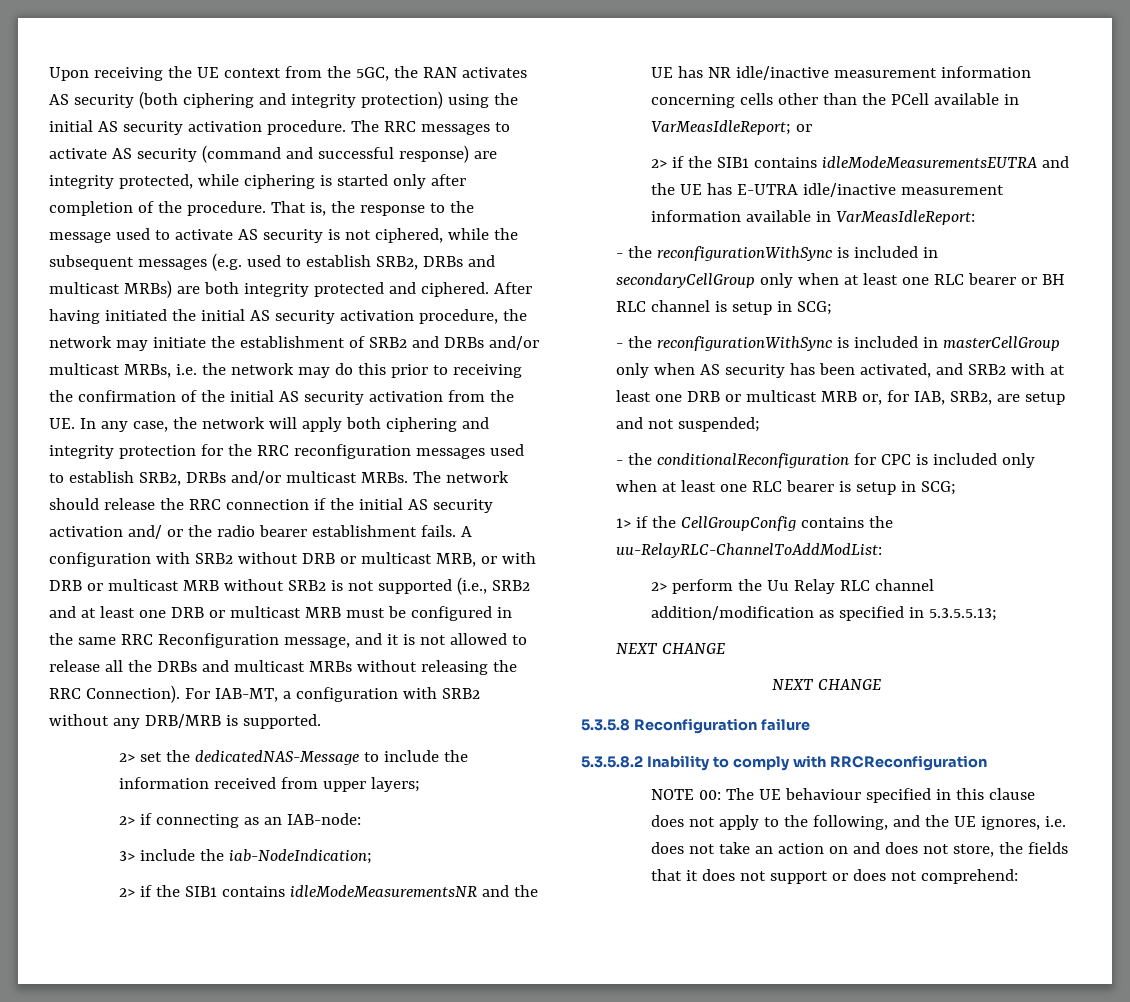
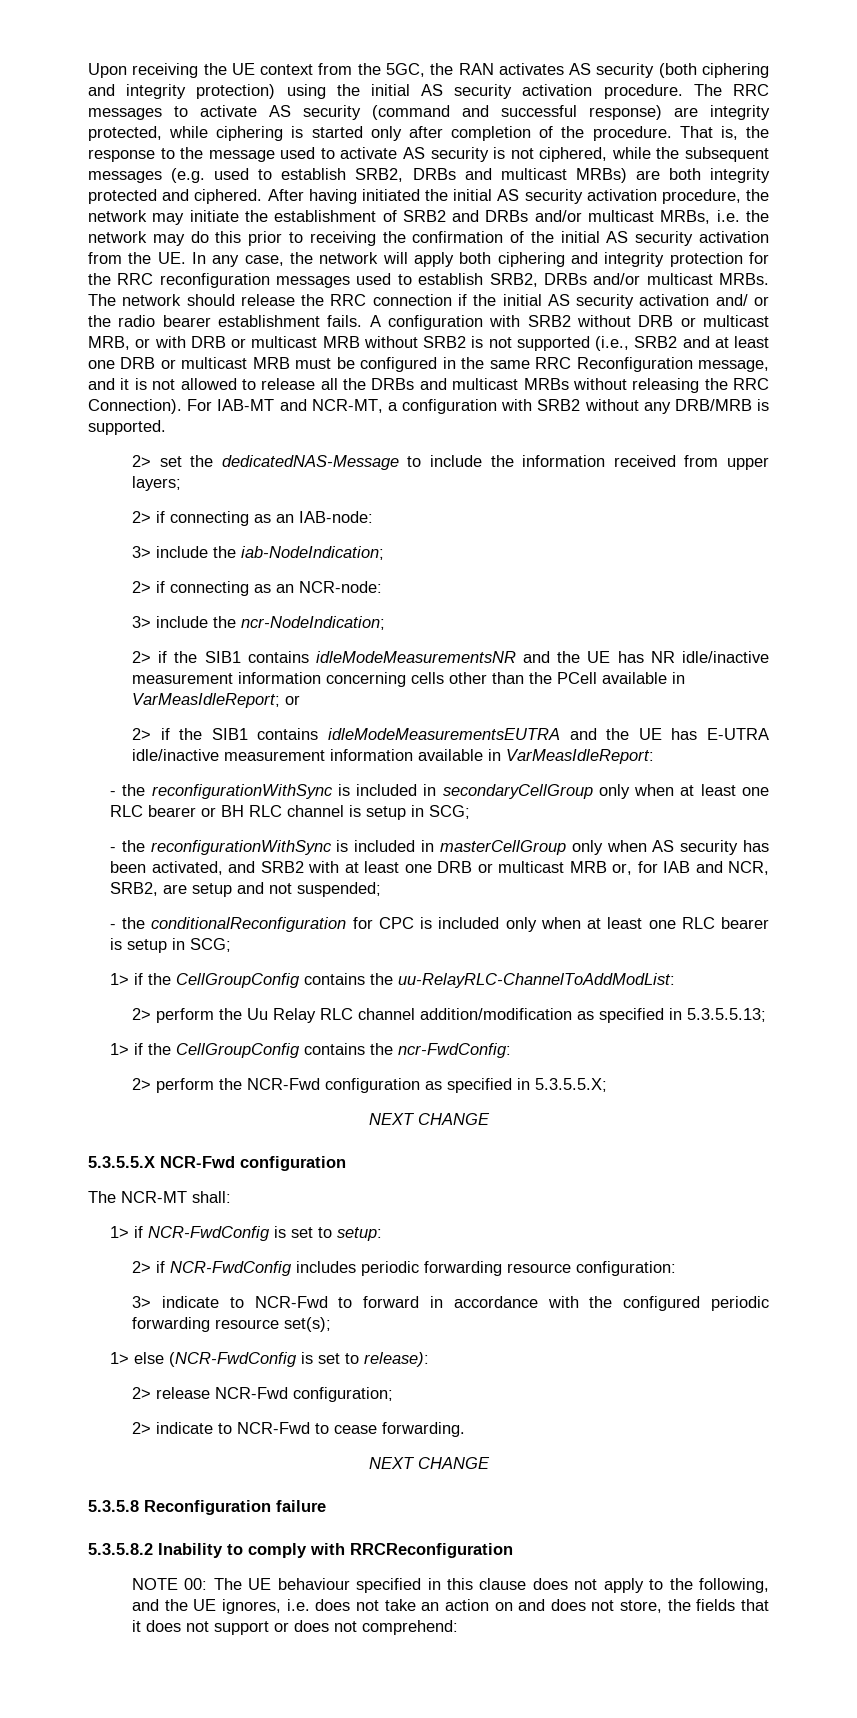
[214,688,278,702] IAB-MT, -> [217,399,383,413] IAB-MT and NCR-MT,
(372, 856) none -> [132,581,383,596] [132,616,386,630] // 2> if connecting as an NCR-node: // 3> include the ncr-NodeIndication;
[913,391,945,405] IAB, -> [663,861,770,875] IAB and NCR,
[615,643,725,654] NEXT CHANGE -> [110,1043,512,1058] [132,1078,608,1093] [368,1113,490,1125] [88,1156,346,1171] [88,1191,231,1203] [110,1226,383,1241] [132,1261,677,1276] [132,1296,769,1311] [132,1317,332,1332] [110,1352,430,1367] [132,1387,394,1402] [132,1422,466,1437] 1> if the CellGroupConfig contains the ncr-FwdConfig: // 2> perform the NCR-Fwd configuration as specified in 5.3.5.5.X; // NEXT CHANGE // 5.3.5.5.X NCR-Fwd configuration // The NCR-MT shall: // 1> if NCR-FwdConfig is set to setup: // 2> if NCR-FwdConfig includes periodic forwarding resource configuration: // 3> indicate to NCR-Fwd to forward in accordance with the configured periodic forwarding resource set(s); // 1> else (NCR-FwdConfig is set to release): // 2> release NCR-Fwd configuration; // 2> indicate to NCR-Fwd to cease forwarding.

